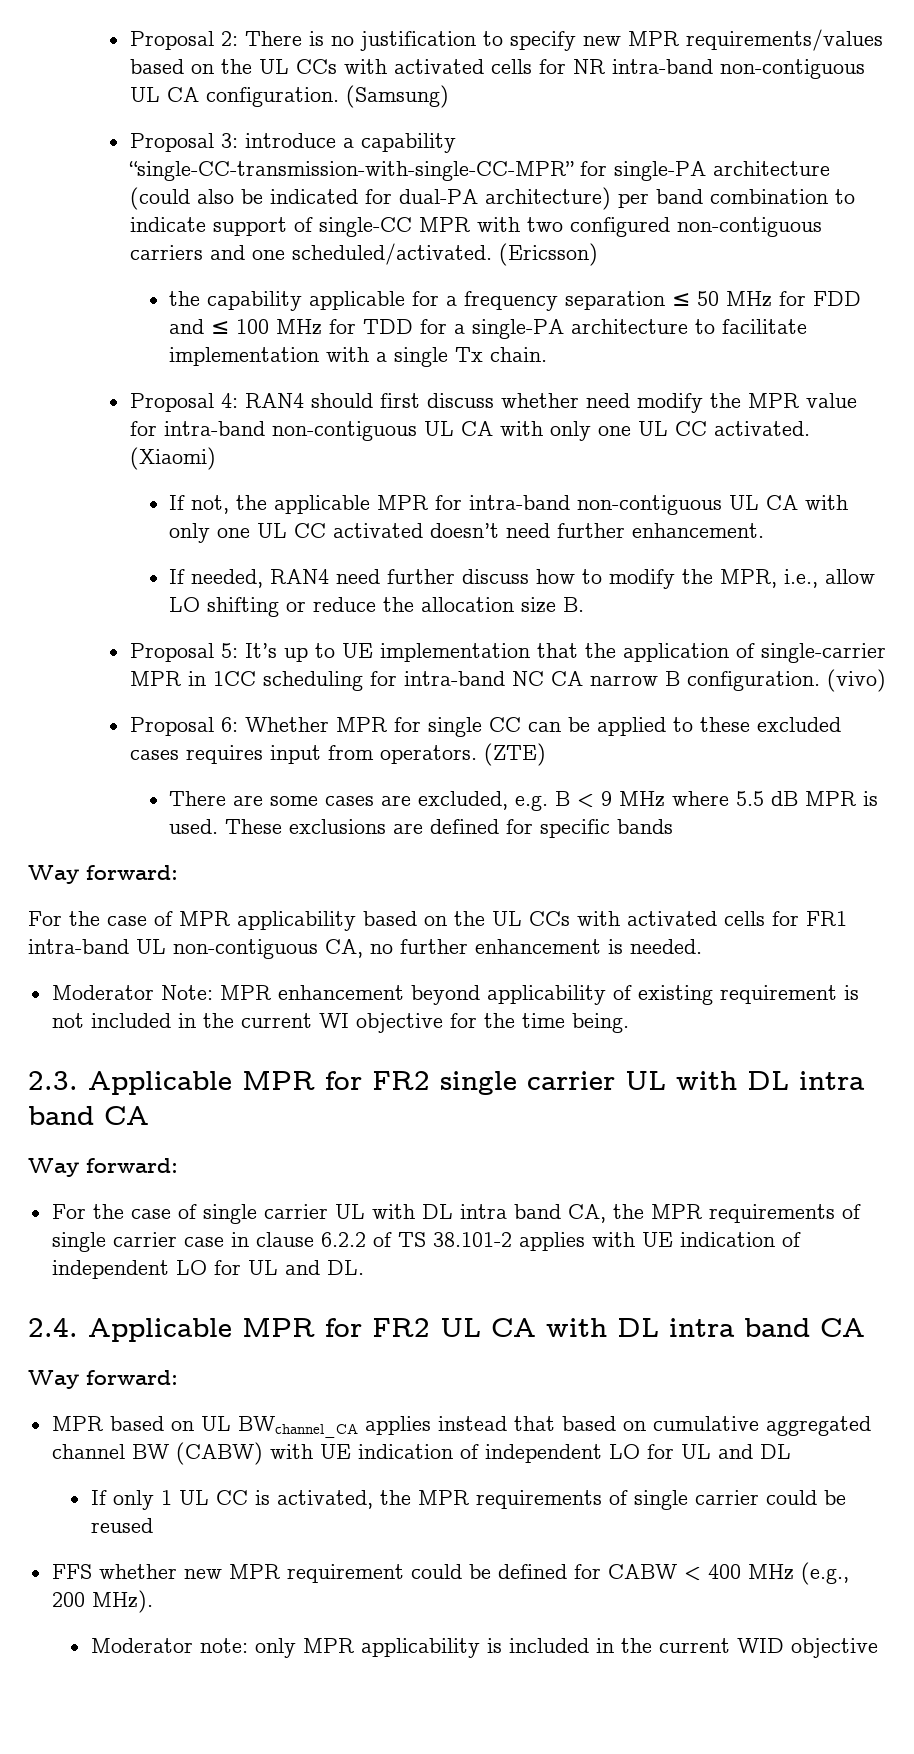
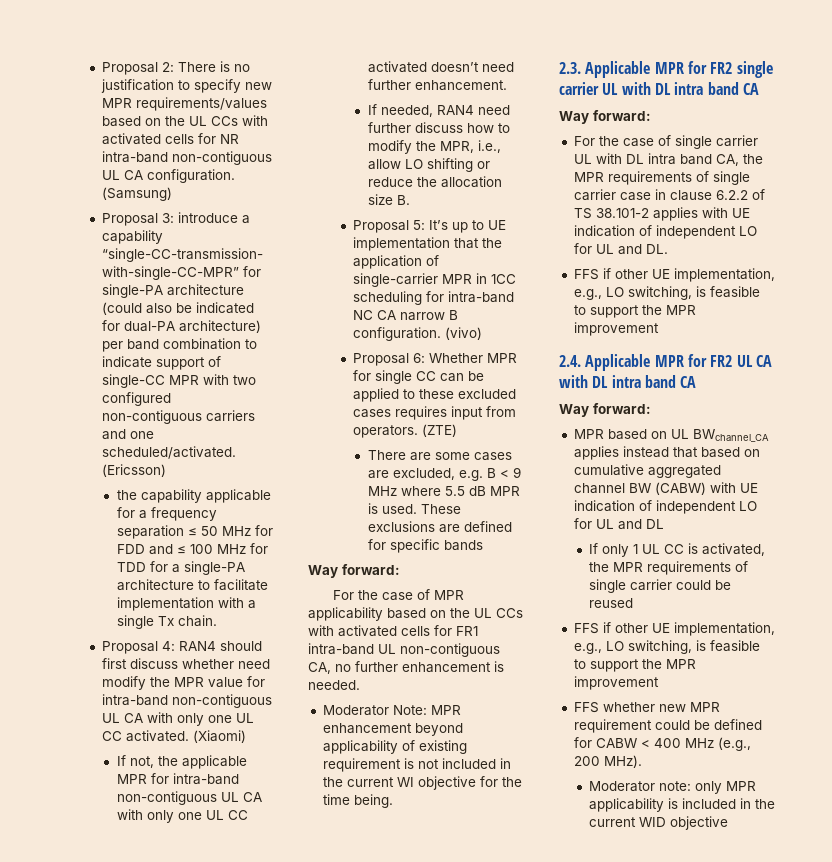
(364, 1267) none -> [573,268,775,282] [573,286,760,300] [573,305,696,318] [573,322,659,336] // FFS if other UE implementation, e.g., LO switching, is feasible to support the MPR improvement
(153, 1525) none -> [573,622,775,636] [573,640,760,654] [573,659,696,672] [573,676,659,690] // FFS if other UE implementation, e.g., LO switching, is feasible to support the MPR improvement

